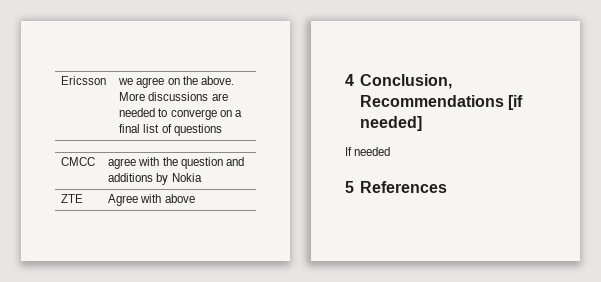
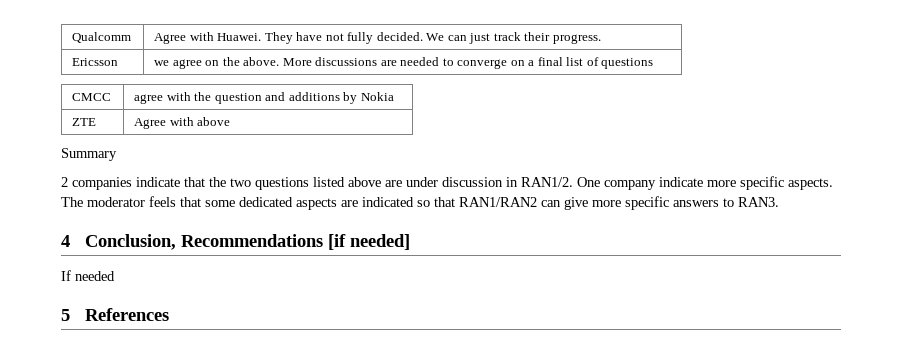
(61, 80) none -> [72,32,132,43] [154,32,601,44] Qualcomm | Agree with Huawei. They have not fully decided. We can just track their progress. //
(195, 198) none -> [61,148,117,161] [61,176,833,190] [61,196,779,210] // Summary // 2 companies indicate that the two questions listed above are under discussion in RAN1/2. One company indicate more specific aspects. The moderator feels that some dedicated aspects are indicated so that RAN1/RAN2 can give more specific answers to RAN3.

